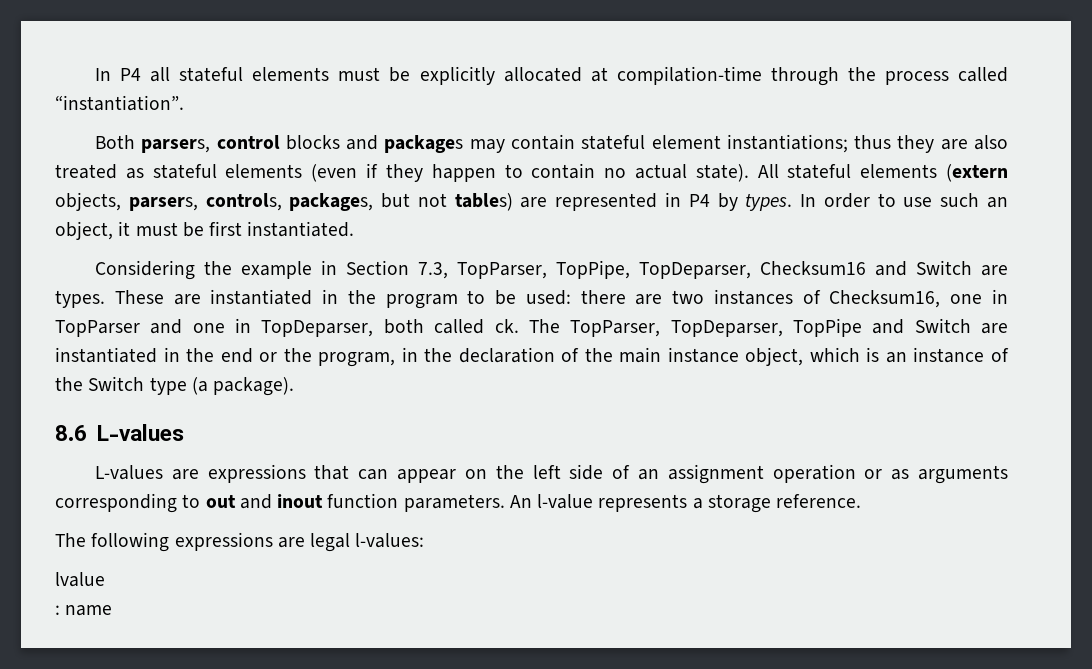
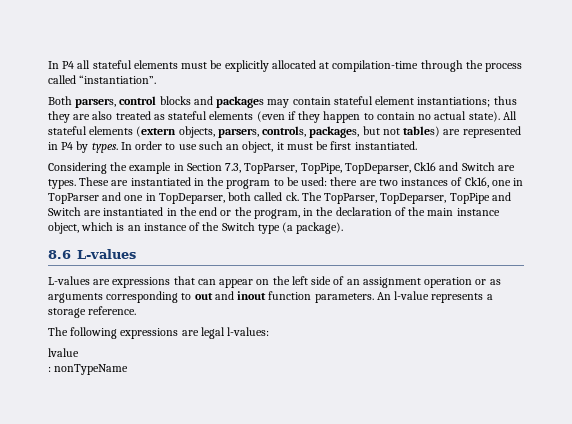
[760,261,867,275] Checksum16 -> [414,162,437,171] Ck16
[829,290,941,308] Checksum16, -> [464,177,489,188] Ck16,
[65,605,113,616] name -> [54,364,129,375] nonTypeName

